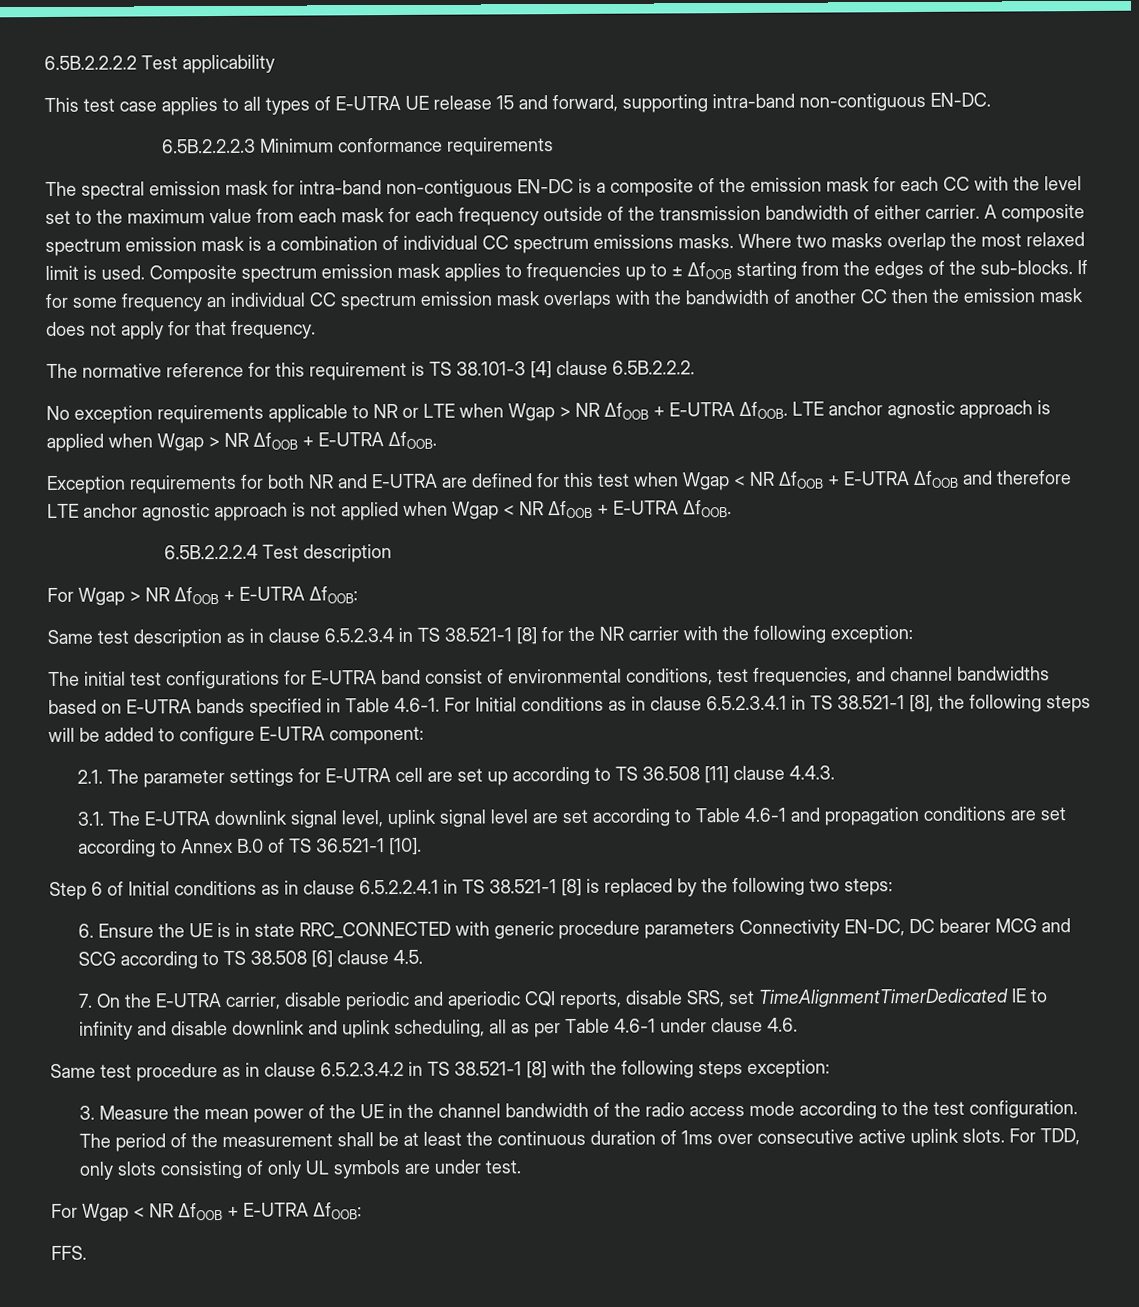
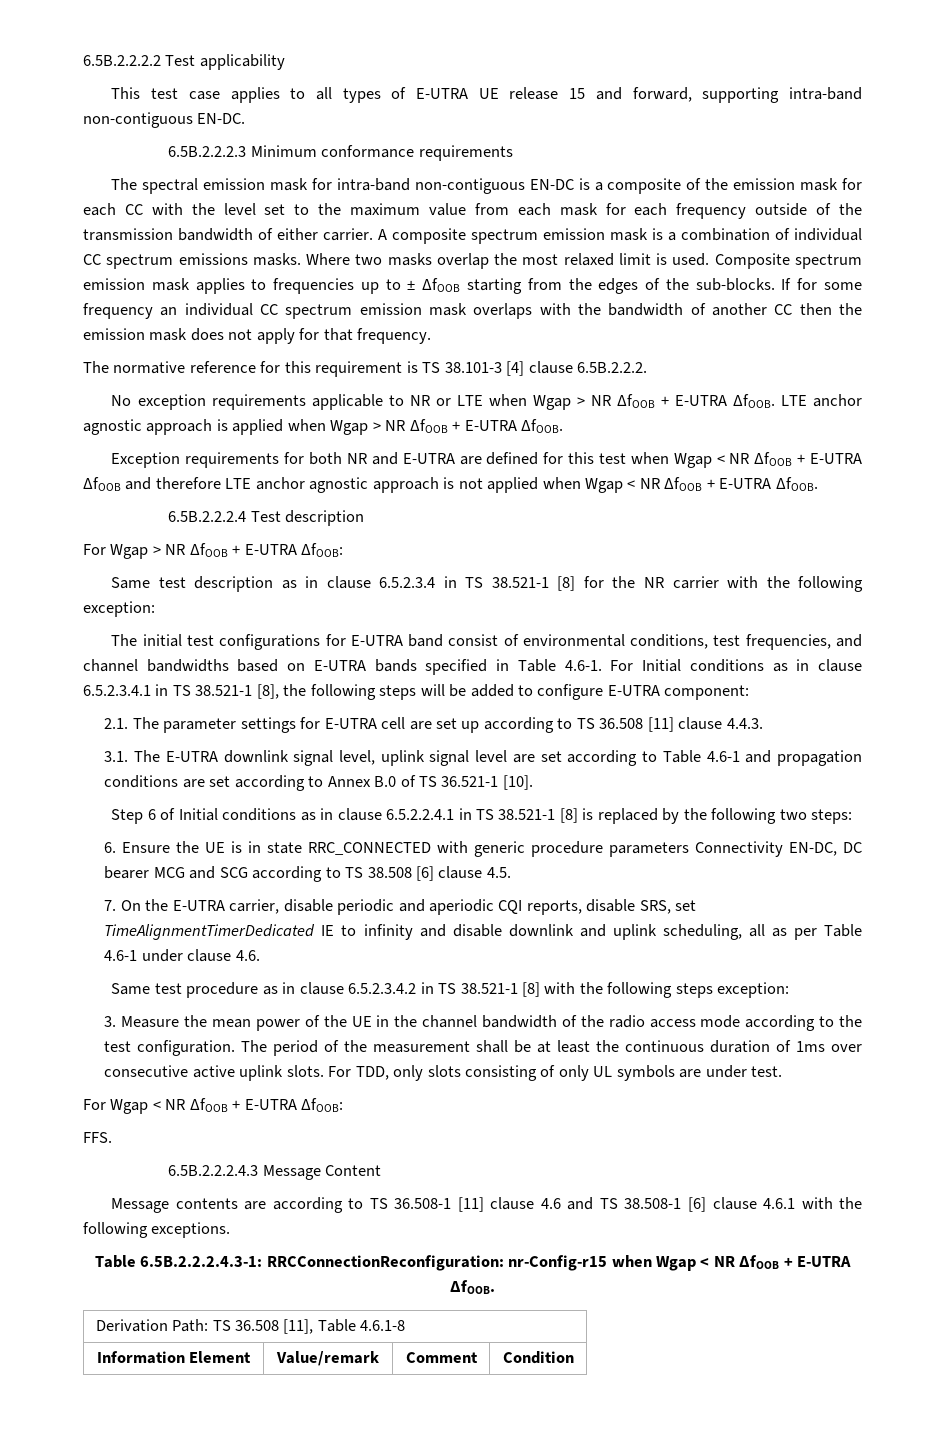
(87, 1252) none -> [168,1165,382,1180] [111,1197,862,1213] [83,1222,231,1238] [94,1255,852,1271] [450,1280,495,1294] [95,1319,406,1334] [96,1351,252,1364] [276,1351,379,1366] [405,1352,478,1363] [502,1351,574,1364] // 6.5B.2.2.2.4.3 Message Content // Message contents are according to TS 36.508-1 [11] clause 4.6 and TS 38.508-1 [6] clause 4.6.1 with the following exceptions. // Table 6.5B.2.2.2.4.3-1: RRCConnectionReconfiguration: nr-Config-r15 when Wgap < NR ΔfOOB + E-UTRA ΔfOOB. // Derivation Path: TS 36.508 [11], Table 4.6.1-8 // Information Element | Value/remark | Comment | Condition

